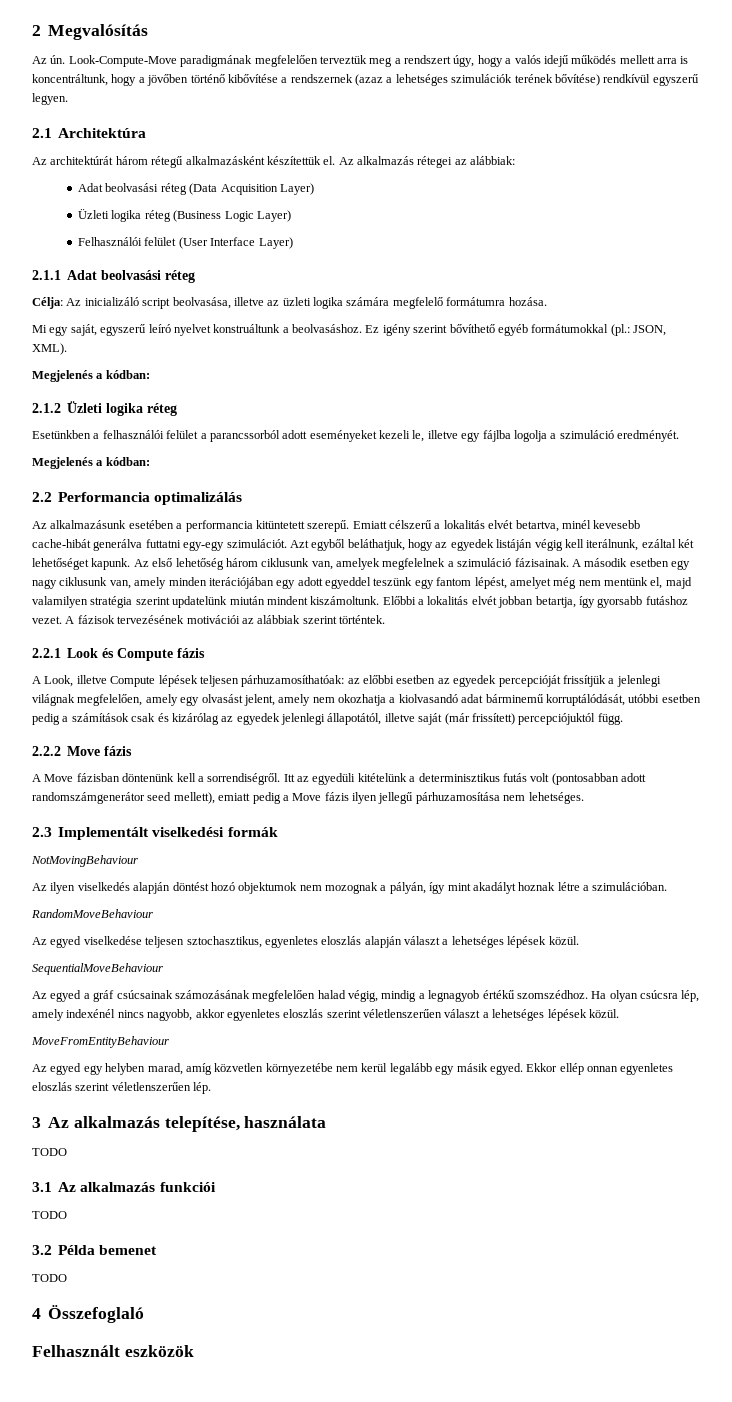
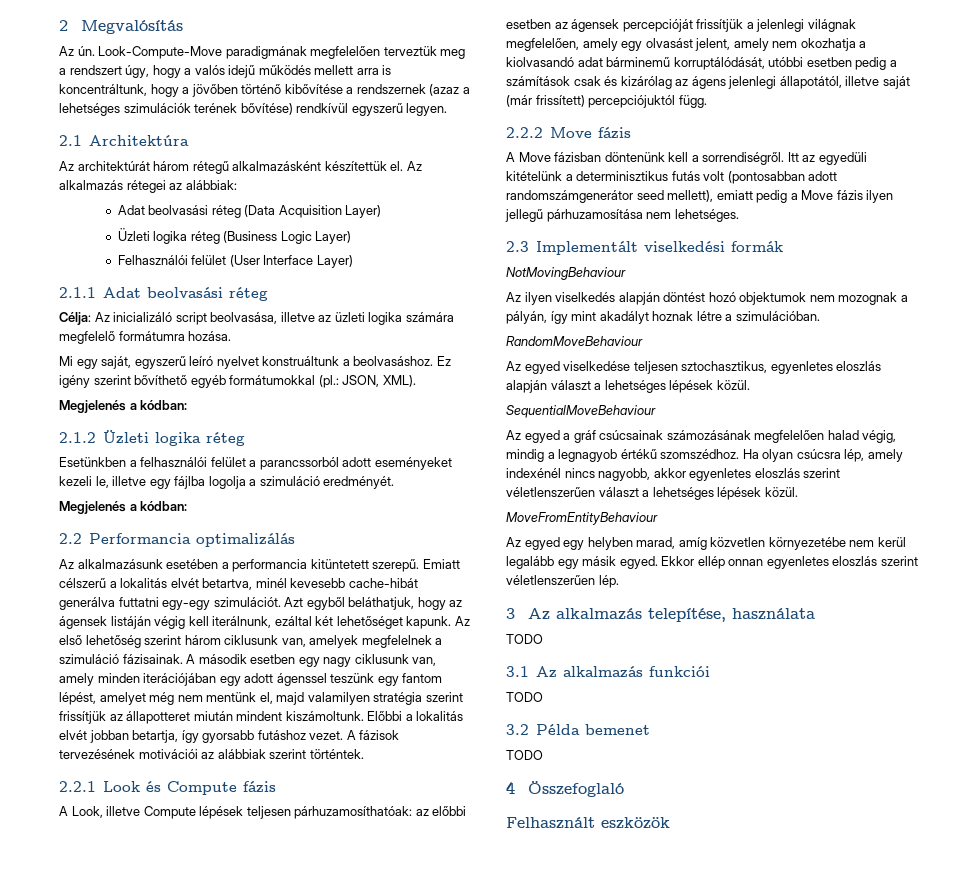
[450,539,494,551] egyedek -> [59,616,107,629] ágensek
(224, 564) none -> [144,635,182,645] szerint
[325,577,371,589] egyeddel -> [276,673,327,686] ágenssel
[172,596,228,608] updatelünk -> [59,711,191,724] frissítjük az állapotteret
[453,675,497,687] egyedek -> [571,19,620,32] ágensek
[236,713,280,725] egyedek -> [691,76,726,89] ágens

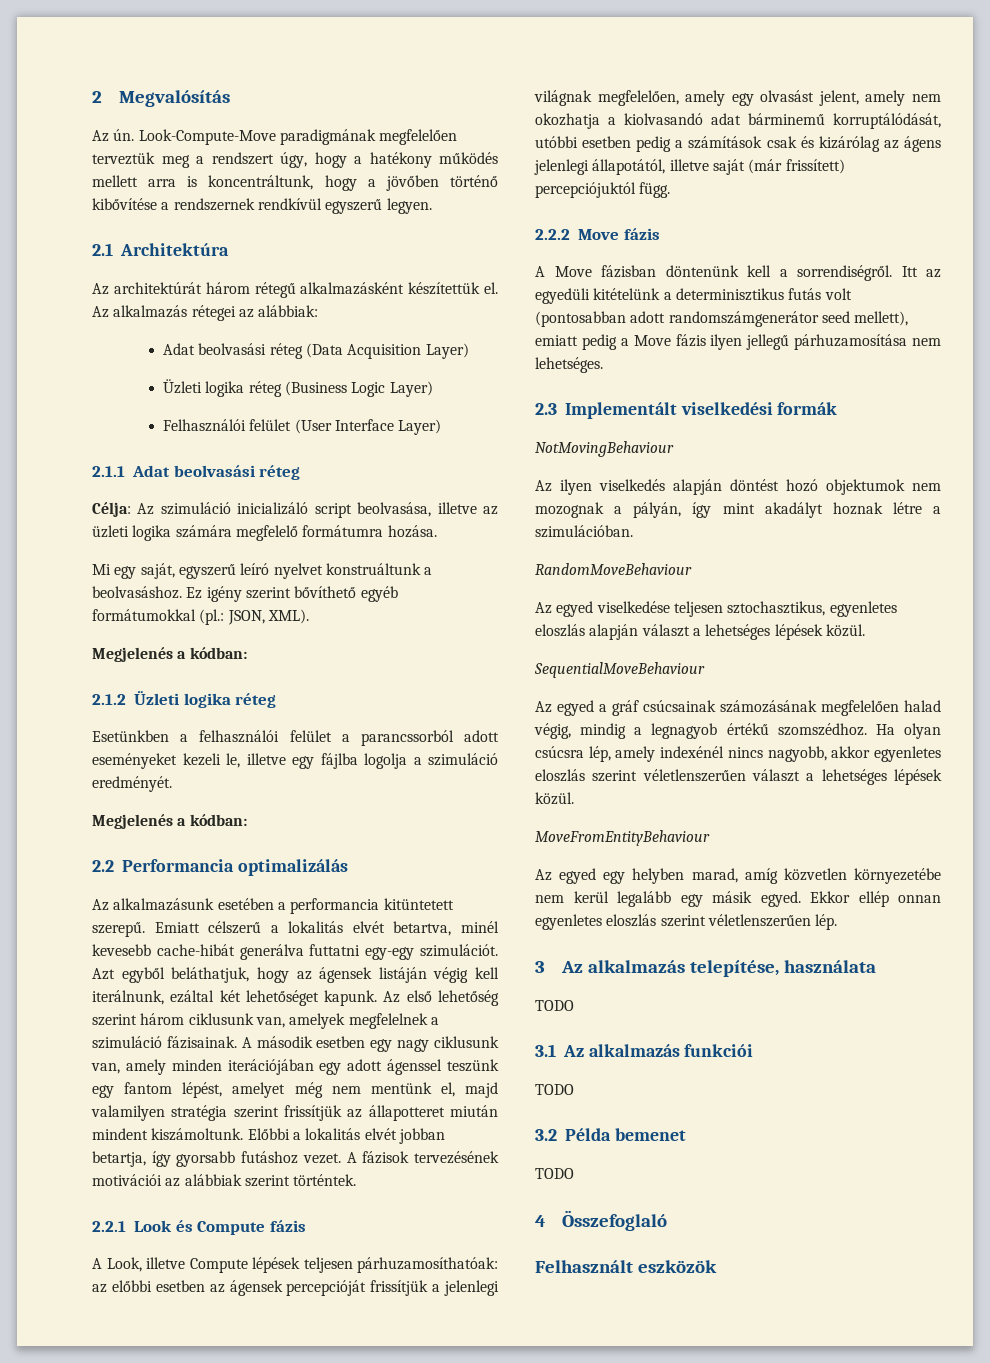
[194,65,256,78] valós idejű -> [369,152,432,168] hatékony
[429,84,470,96] [59,103,293,116] (azaz a lehetséges szimulációk terének bővítése) -> (255, 204) none
(110, 317) none -> [160,502,231,515] szimuláció

